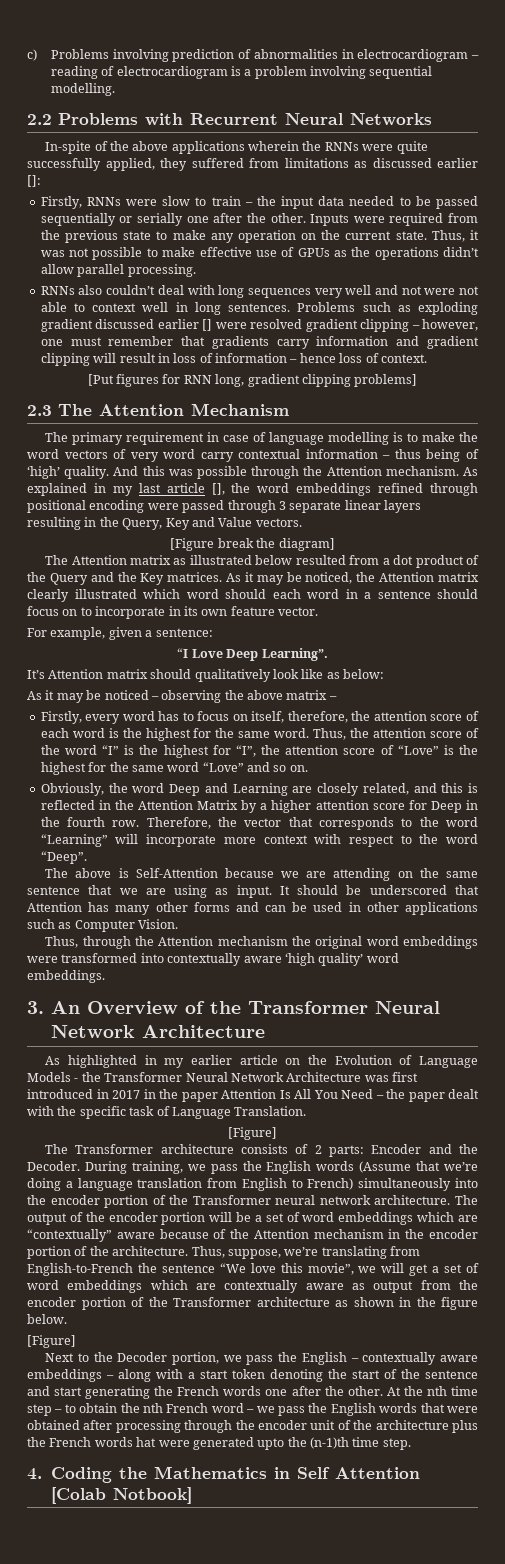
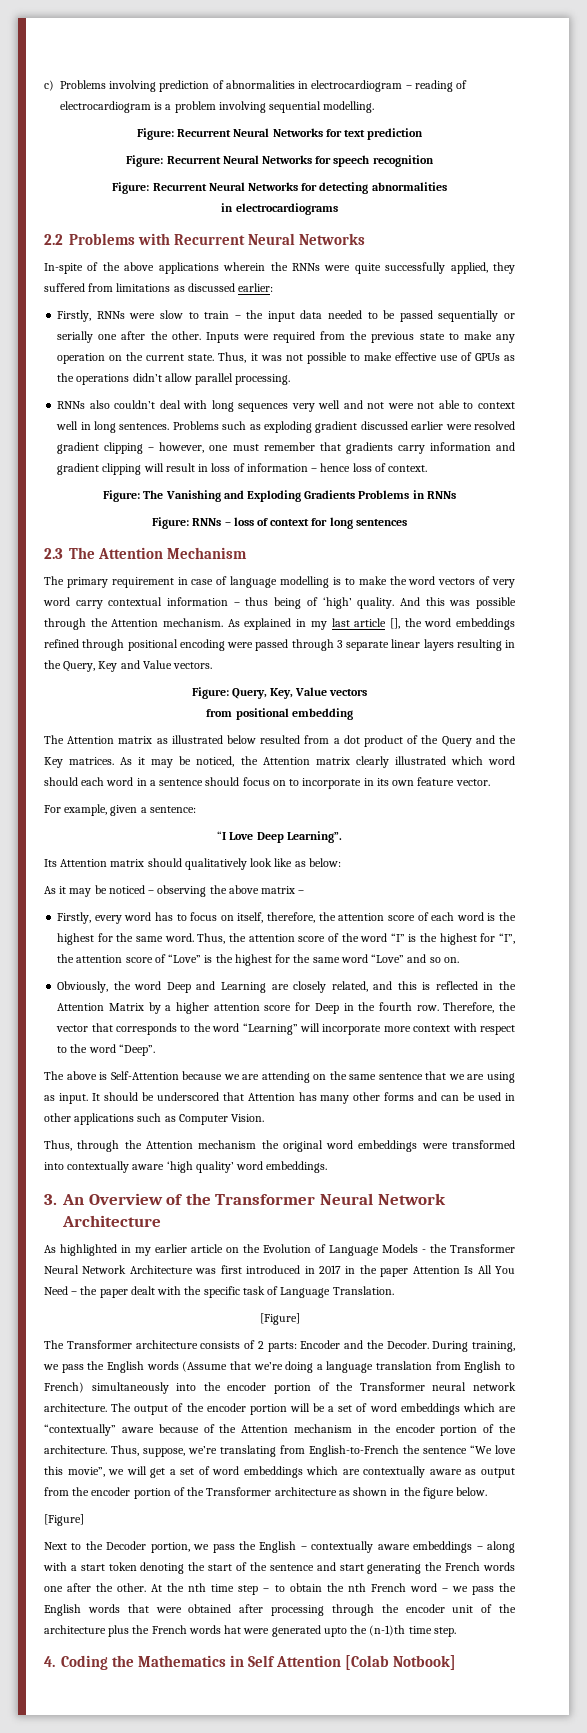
(115, 89) none -> [136,128,424,140] [126,155,434,167] [112,182,447,194] [221,203,338,215] // Figure: Recurrent Neural Networks for text prediction // Figure: Recurrent Neural Networks for speech recognition // Figure: Recurrent Neural Networks for detecting abnormalities // in electrocardiograms
[437,158,478,168] [27,175,41,187] earlier []: -> [238,283,274,292] earlier:
[202,319,213,331] [] -> (444, 425) none
[87,374,418,387] [Put figures for RNN long, gradient clipping problems] -> [103,490,456,502] [152,517,407,529] Figure: The Vanishing and Exploding Gradients Problems in RNNs // Figure: RNNs – loss of context for long sentences
[170,538,335,551] [Figure break the diagram] -> [191,687,368,699] [206,708,353,720] Figure: Query, Key, Value vectors // from positional embedding
[27,670,45,679] It’s -> [44,859,57,867] Its

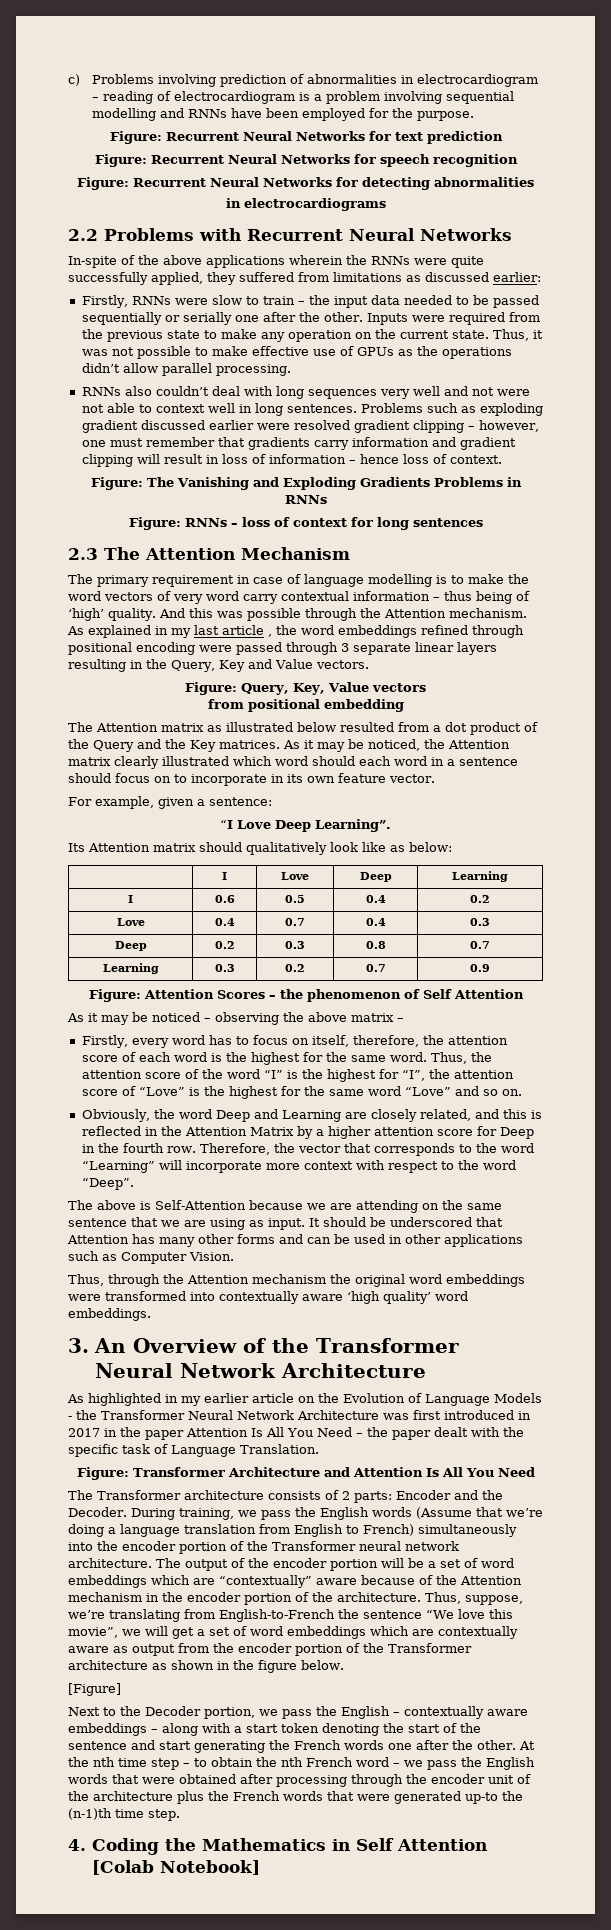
[323,101,375,113] modelling. -> [91,108,474,121] modelling and RNNs have been employed for the purpose.
[389,618,400,629] [], -> [268,634,272,637] ,
(341, 862) none -> [222,872,227,880] [281,872,309,880] [359,872,392,882] [452,871,508,882] [128,895,133,903] [214,895,235,903] [285,895,305,903] [365,895,386,903] [470,895,490,903] [116,918,145,926] [214,918,235,926] [285,918,305,926] [365,918,386,926] [470,918,490,926] [114,941,147,951] [214,941,235,949] [285,941,305,949] [365,941,386,949] [470,941,490,949] [102,963,159,974] [214,964,235,972] [285,964,305,972] [365,964,386,972] [470,964,490,972] [88,989,524,1002] // | I | Love | Deep | Learning // I | 0.6 | 0.5 | 0.4 | 0.2 // Love | 0.4 | 0.7 | 0.4 | 0.3 // Deep | 0.2 | 0.3 | 0.8 | 0.7 // Learning | 0.3 | 0.2 | 0.7 | 0.9 // Figure: Attention Scores – the phenomenon of Self Attention
[259,1313,300,1325] [Figure] -> [76,1467,535,1480] Figure: Transformer Architecture and Attention Is All You Need
[224,1625,242,1634] hat -> [327,1791,354,1801] that
[323,1627,347,1637] upto -> [465,1792,498,1804] up-to
[393,1655,457,1670] Notbook] -> [160,1860,261,1875] Notebook]

